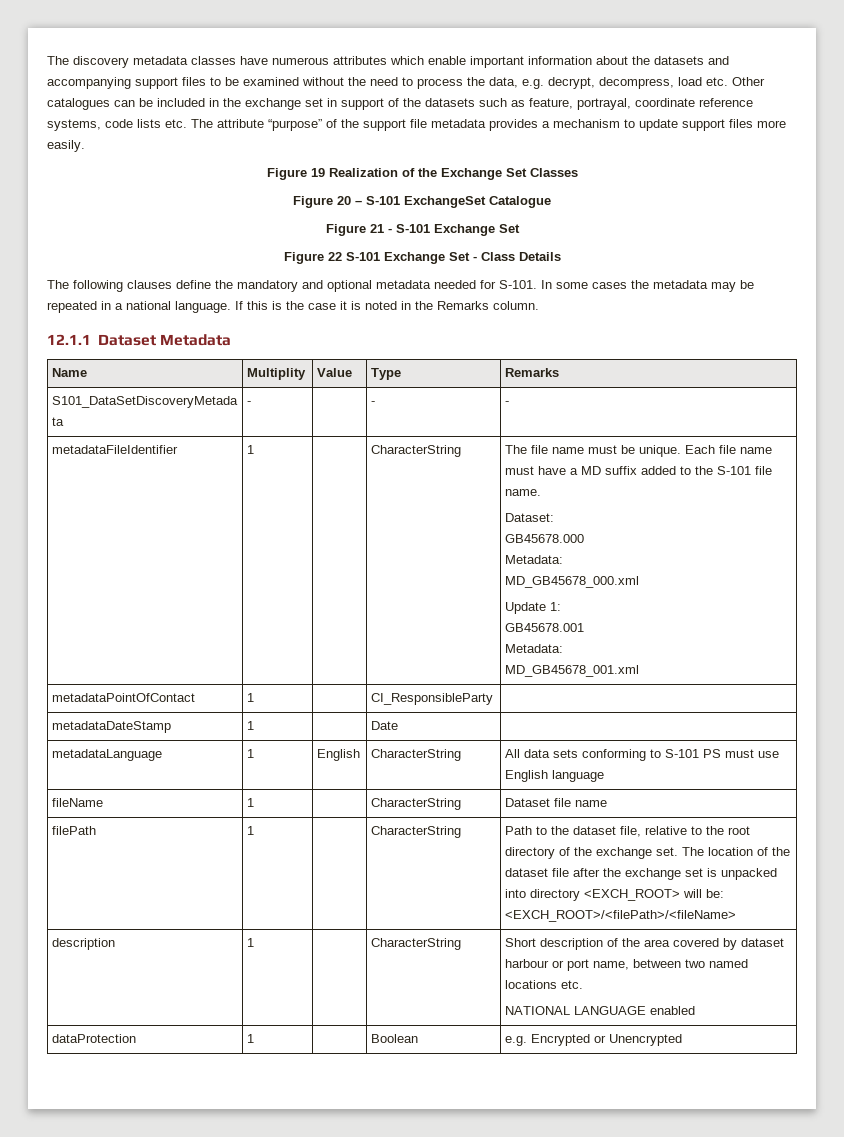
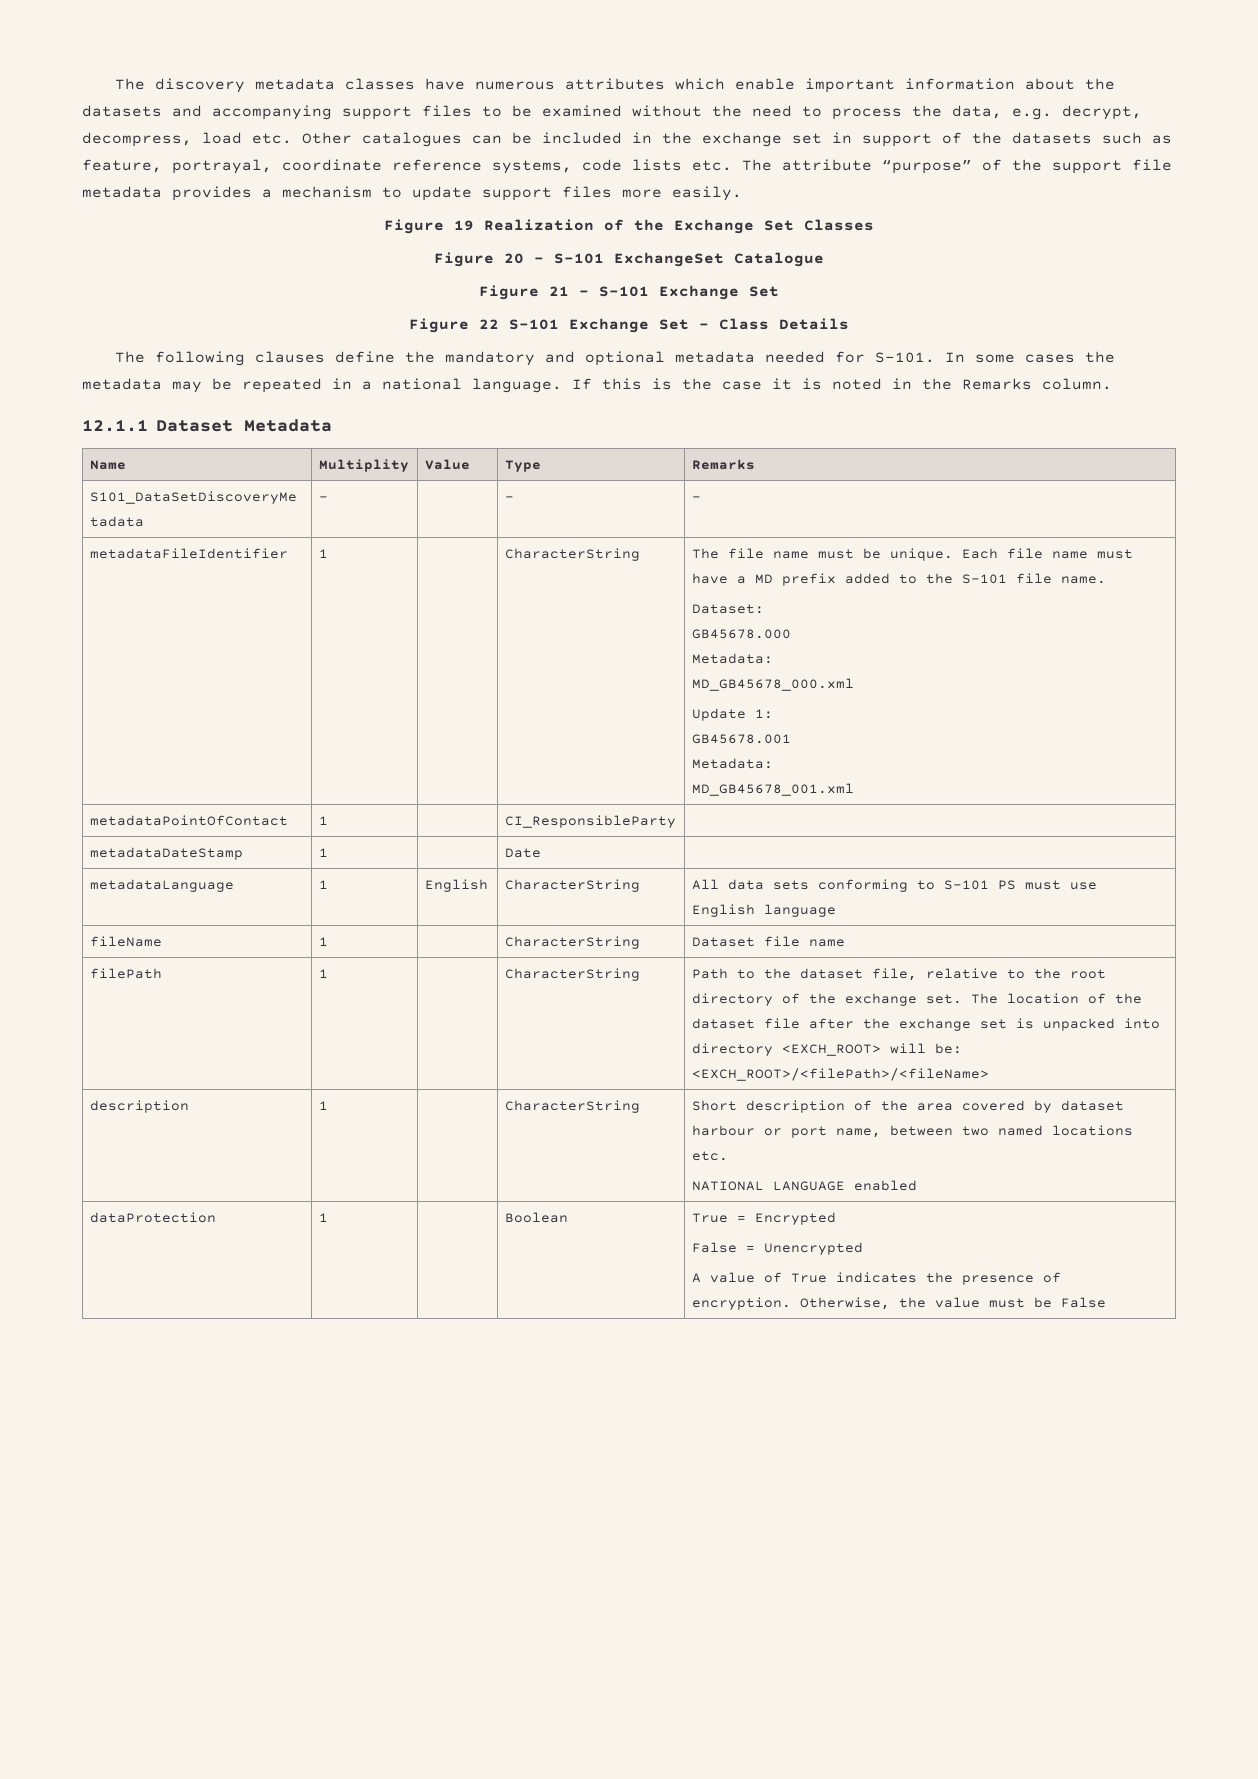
[605,466,638,475] suffix -> [781,573,836,586] prefix
[505,1036,528,1046] e.g. -> [691,1213,746,1223] True =
[594,1035,607,1043] or -> [691,1242,755,1253] // False =
(683, 1040) none -> [691,1272,1061,1285] [691,1297,1106,1310] // A value of True indicates the presence of encryption. Otherwise, the value must be False

